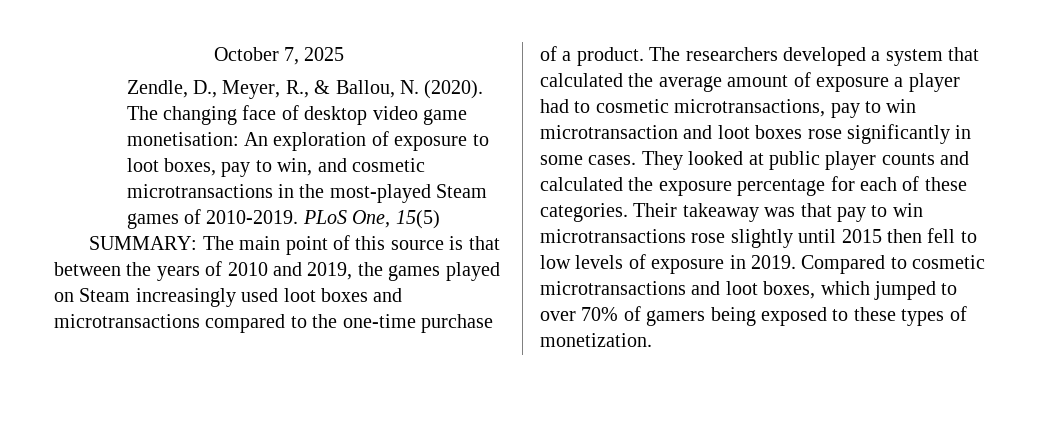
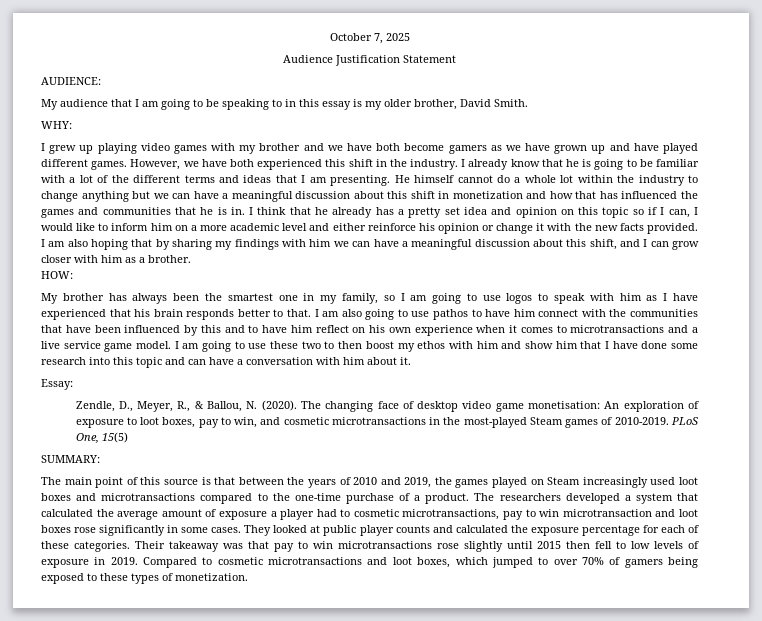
(345, 54) none -> [283,55,456,66] [41,77,101,85] [41,99,528,110] [41,121,72,129] [41,143,698,154] [41,159,699,170] [41,175,698,186] [41,191,698,202] [41,207,698,218] [41,223,698,234] [41,239,699,250] [41,255,191,263] [41,271,73,279] [41,293,698,304] [41,309,698,320] [41,325,699,336] [41,341,698,352] [41,357,411,368] [41,379,73,390] // Audience Justification Statement // AUDIENCE: // My audience that I am going to be speaking to in this essay is my older brother, David Smith. // WHY: // I grew up playing video games with my brother and we have both become gamers as we have grown up and have played different games. However, we have both experienced this shift in the industry. I already know that he is going to be familiar with a lot of the different terms and ideas that I am presenting. He himself cannot do a whole lot within the industry to change anything but we can have a meaningful discussion about this shift in monetization and how that has influenced the games and communities that he is in. I think that he already has a pretty set idea and opinion on this topic so if I can, I would like to inform him on a more academic level and either reinforce his opinion or change it with the new facts provided. I am also hoping that by sharing my findings with him we can have a meaningful discussion about this shift, and I can grow closer with him as a brother. // HOW: // My brother has always been the smartest one in my family, so I am going to use logos to speak with him as I have experienced that his brain responds better to that. I am also going to use pathos to have him connect with the communities that have been influenced by this and to have him reflect on his own experience when it comes to microtransactions and a live service game model. I am going to use these two to then boost my ethos with him and show him that I have done some research into this topic and can have a conversation with him about it. // Essay:
(198, 243) none -> (100, 459) //

